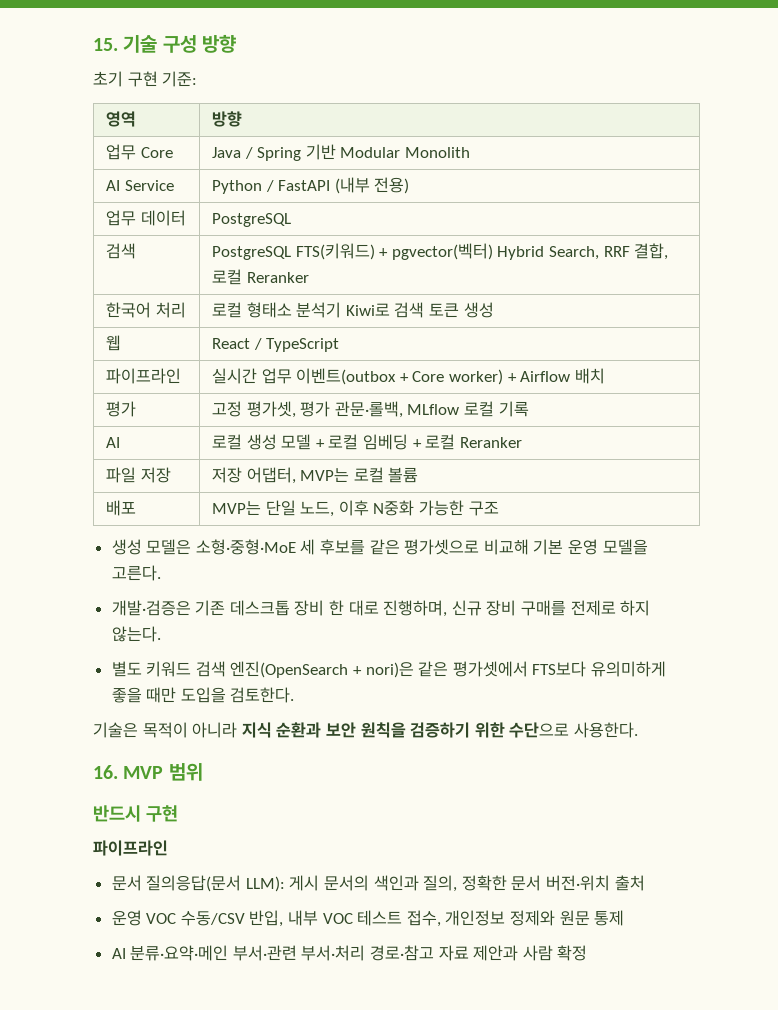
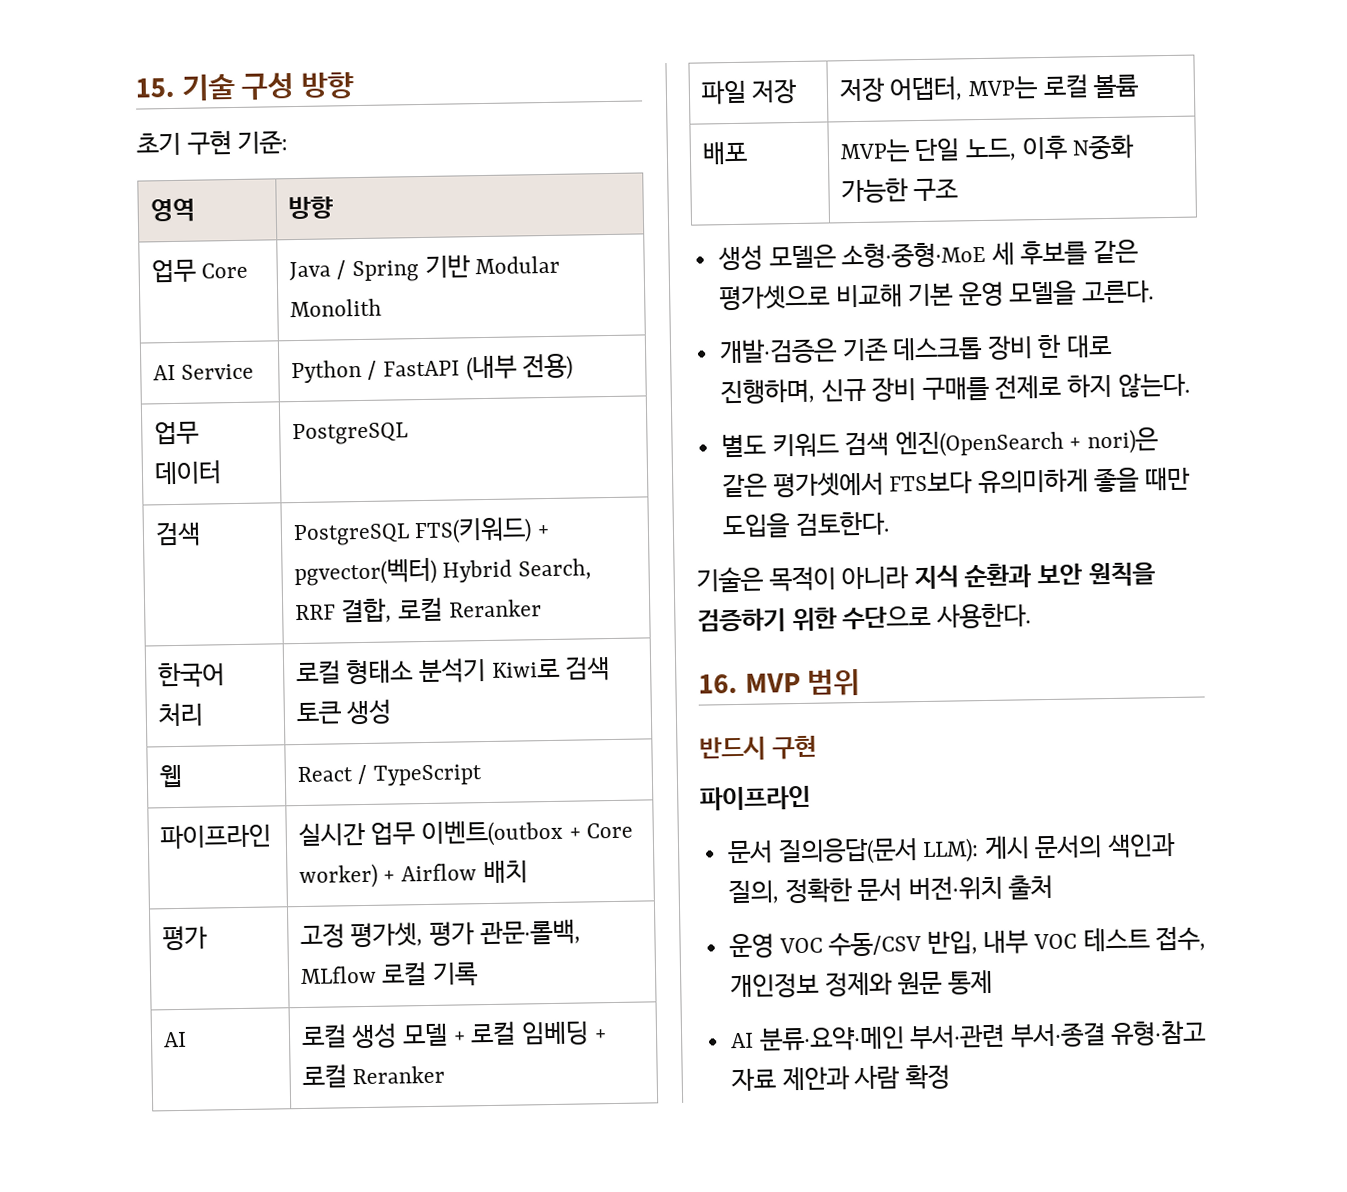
[301,945,435,961] 부서·처리 경로·참고 -> [1009,1020,1207,1048] 부서·종결 유형·참고

